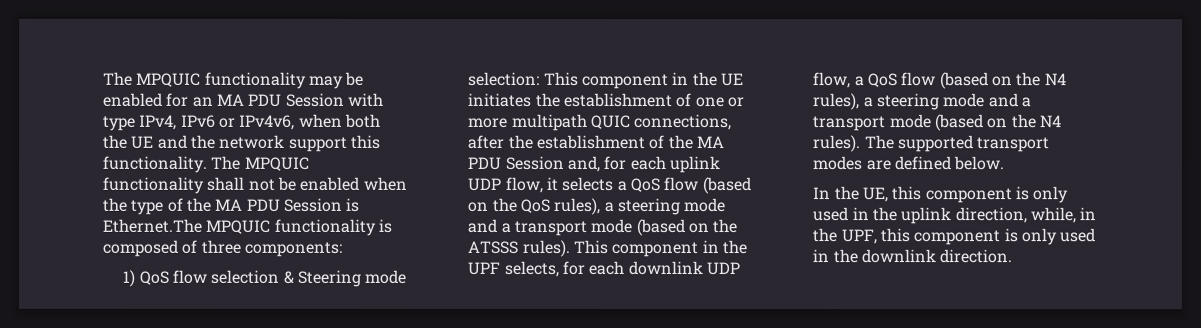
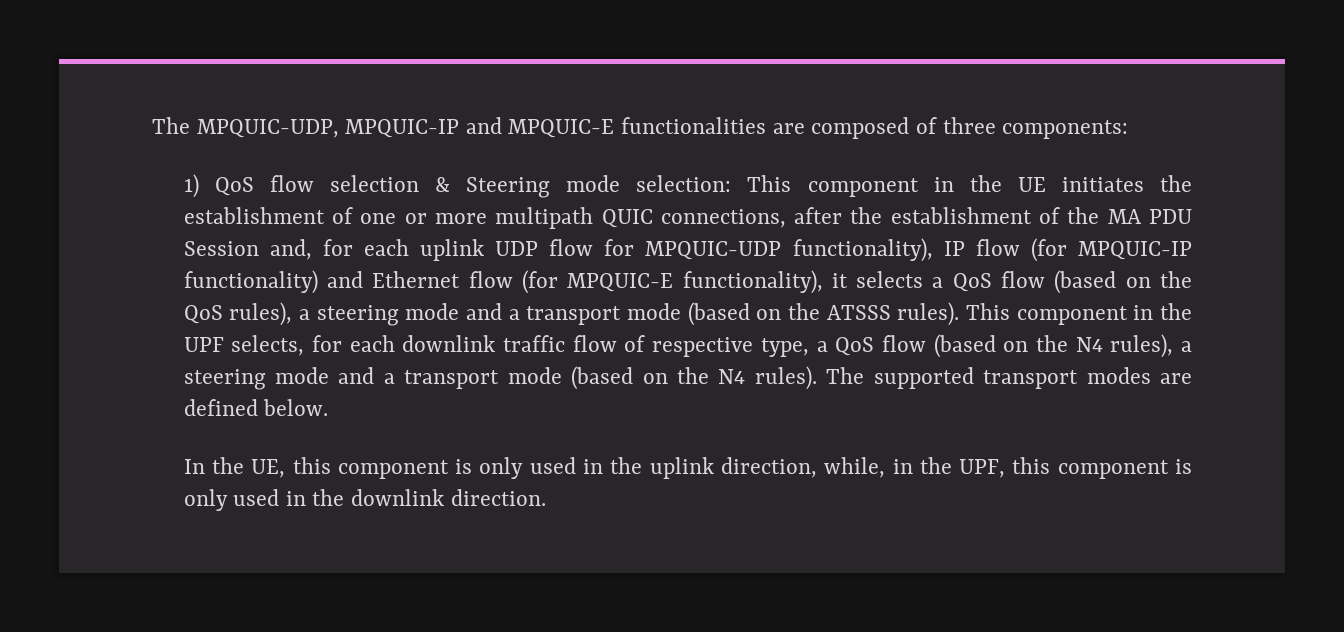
[103,71,365,89] [103,92,384,107] [103,113,381,131] [103,134,381,152] [102,155,310,173] [102,176,407,194] [102,197,360,215] [102,218,392,236] The MPQUIC functionality may be enabled for an MA PDU Session with type IPv4, IPv6 or IPv4v6, when both the UE and the network support this functionality. The MPQUIC functionality shall not be enabled when the type of the MA PDU Session is Ethernet.The MPQUIC functionality is -> [152,117,805,138] The MPQUIC-UDP, MPQUIC-IP and MPQUIC-E functionalities are
[504,176,543,193] flow, -> [549,238,1193,262] [183,270,823,294] flow for MPQUIC-UDP functionality), IP flow (for MPQUIC-IP functionality) and Ethernet flow (for MPQUIC-E functionality),
[706,262,741,276] [813,72,852,89] UDP flow, -> [503,335,809,357] traffic flow of respective type,

